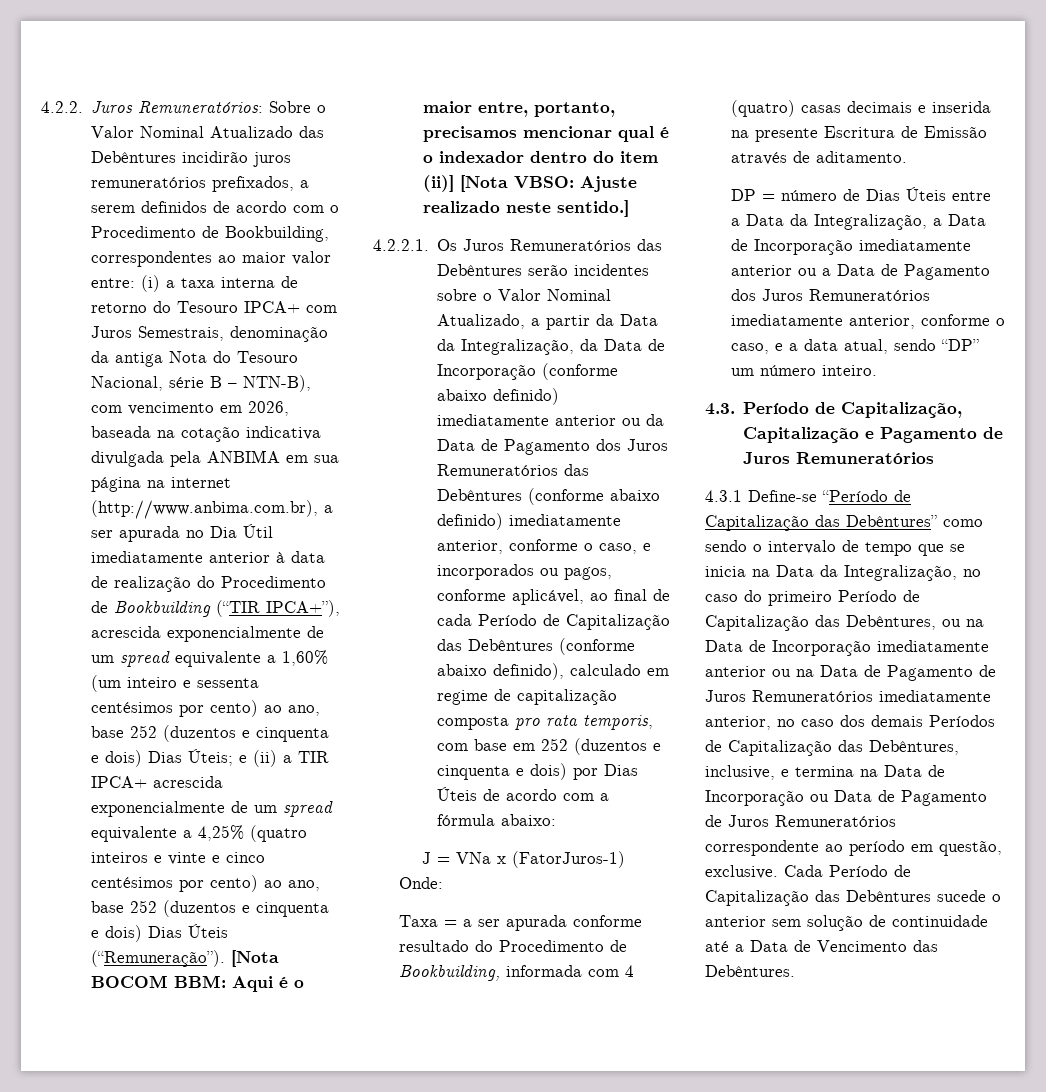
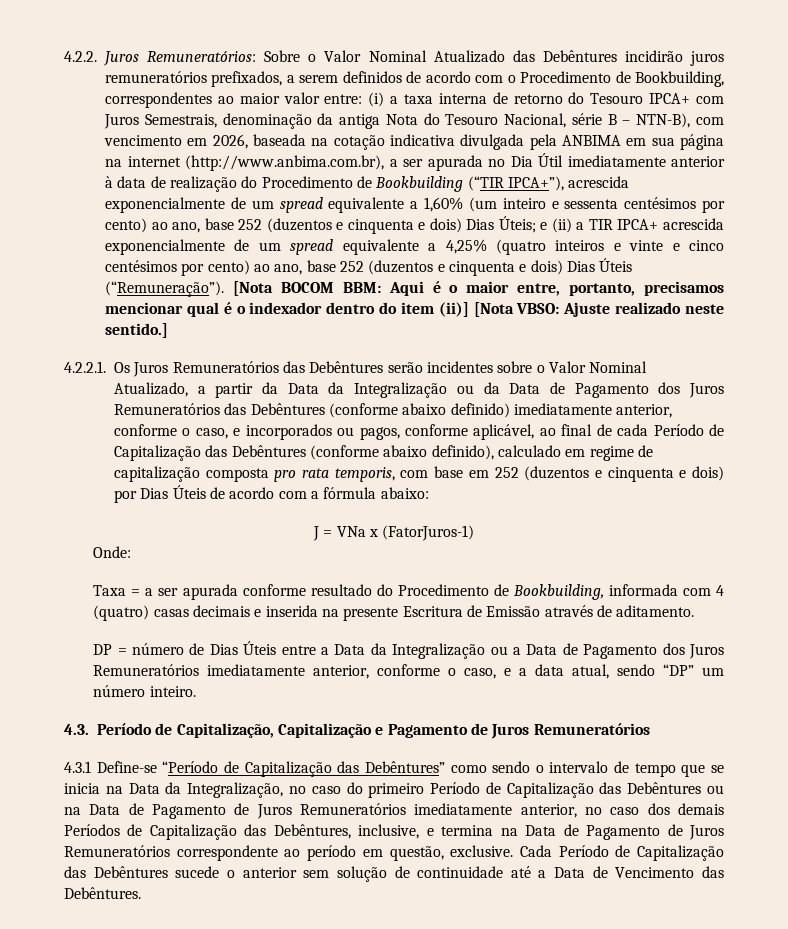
[461,339,666,355] [437,363,619,380] [437,388,560,405] [437,414,617,426] Integralização, da Data de Incorporação (conforme abaixo definido) imediatamente anterior -> [354,382,448,398] Integralização
[813,214,986,230] [730,239,971,255] [730,265,792,276] Integralização, a Data de Incorporação imediatamente anterior -> [392,643,486,659] Integralização
[846,615,984,630] [705,640,989,656] [705,666,766,677] Debêntures, ou na Data de Incorporação imediatamente anterior -> [627,782,702,794] Debêntures
[705,790,895,806] Incorporação ou Data de -> (579, 830) none

